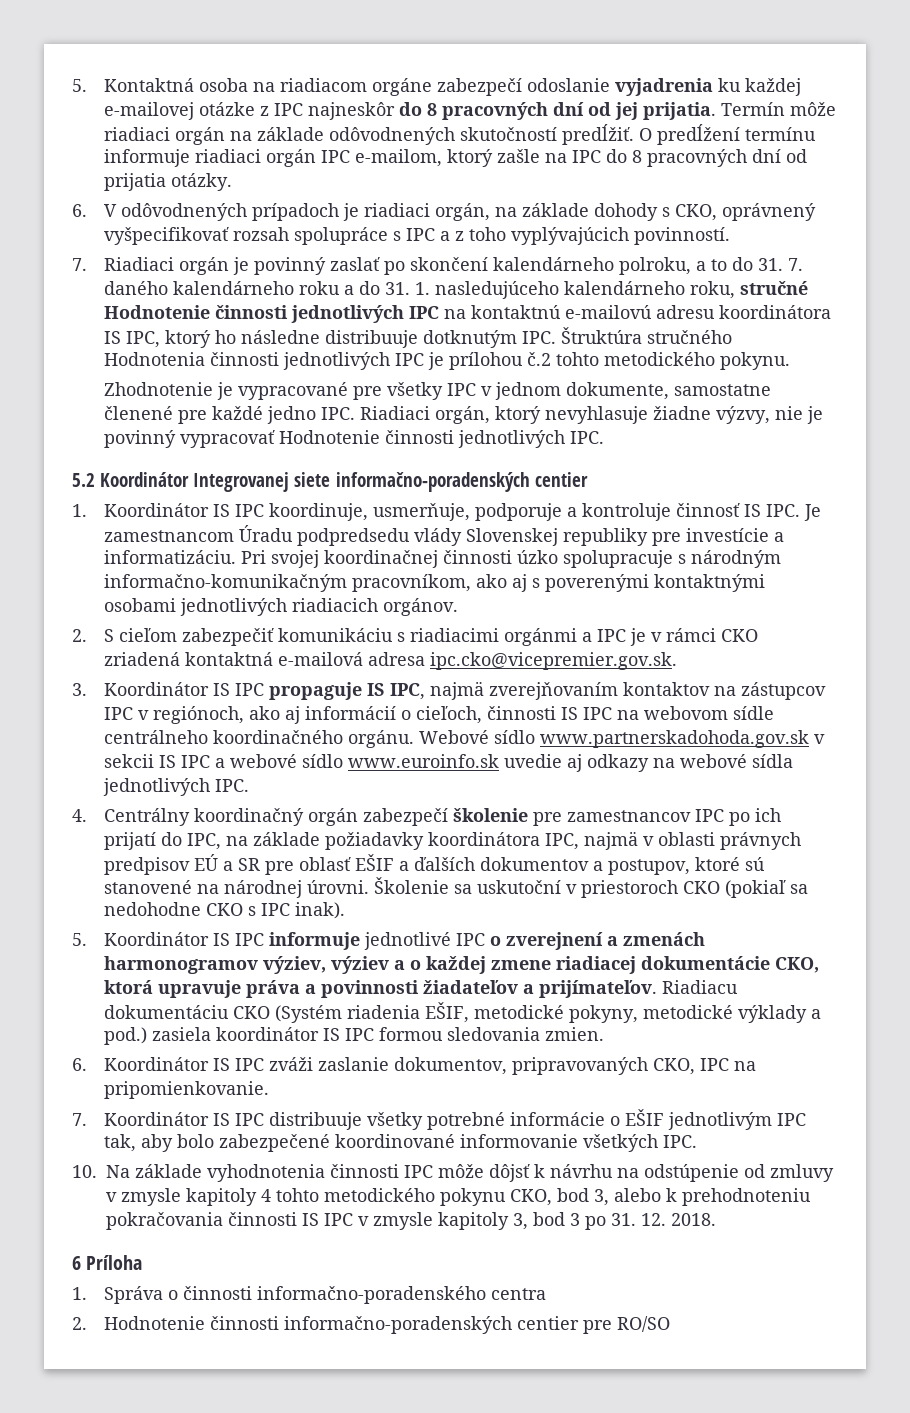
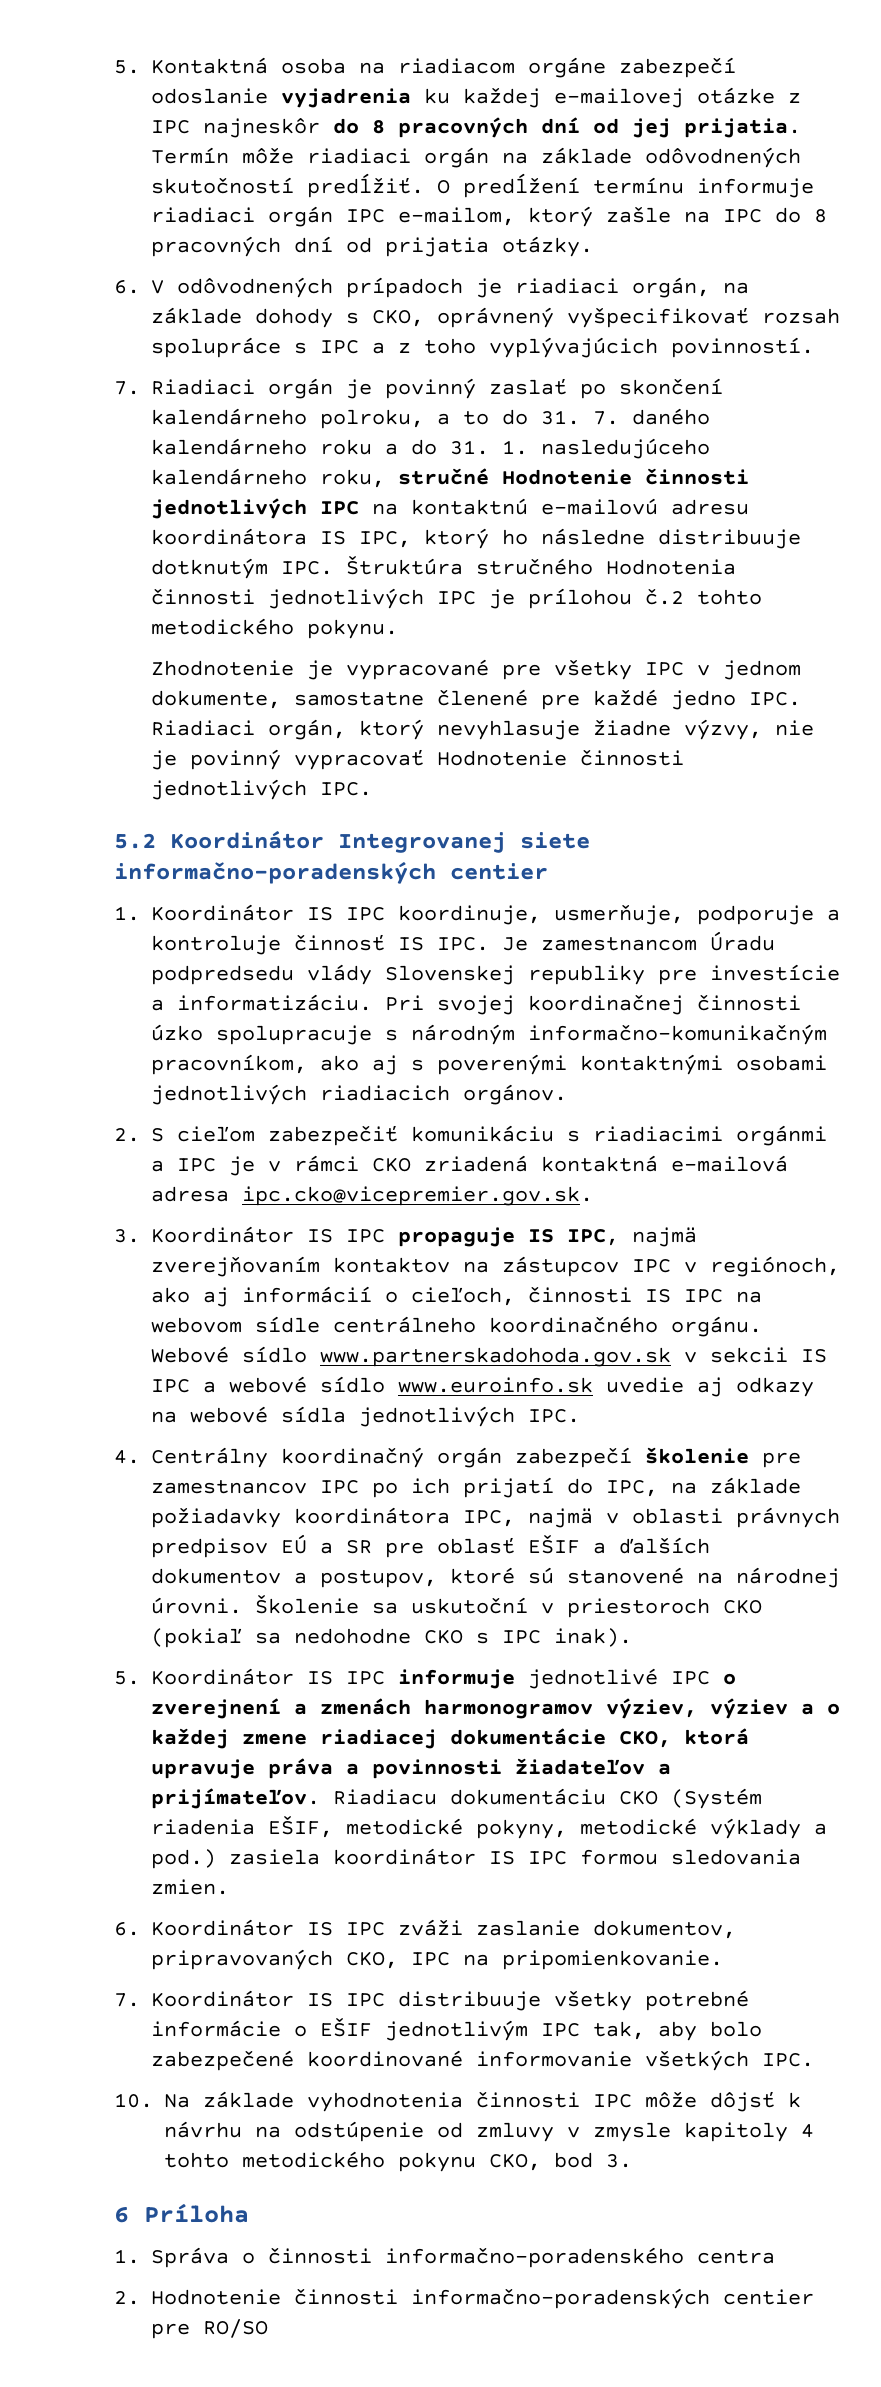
[594,1188,811,1206] [106,1212,716,1230] 3, alebo k prehodnoteniu pokračovania činnosti IS IPC v zmysle kapitoly 3, bod 3 po 31. 12. 2018. -> [606,2154,632,2168] 3.

